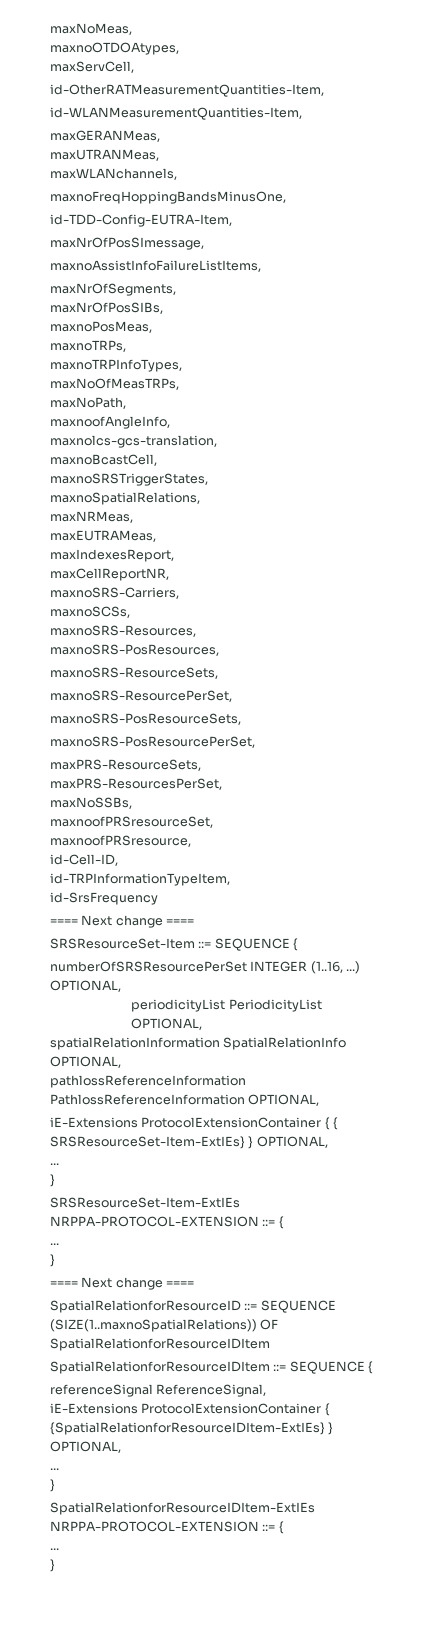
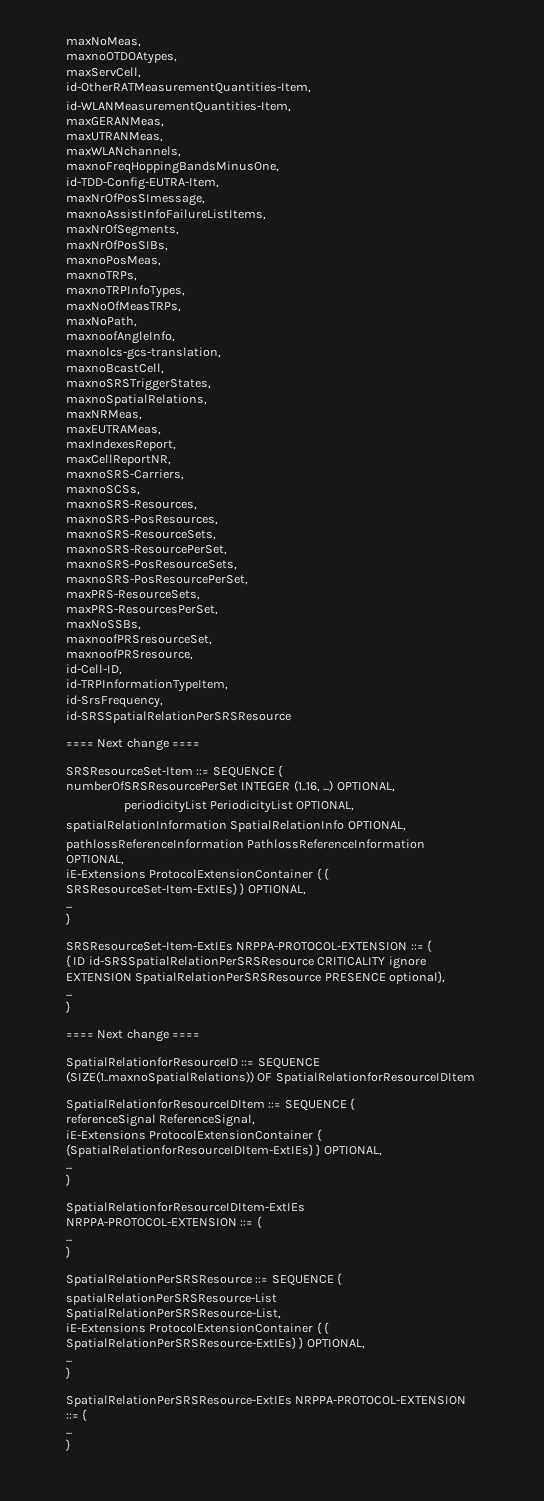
[50,892,158,905] id-SrsFrequency -> [66,695,163,708] [66,711,291,723] id-SrsFrequency, // id-SRSSpatialRelationPerSRSResource
(284, 1222) none -> [66,955,426,969] [66,971,446,984] // { ID id-SRSSpatialRelationPerSRSResource CRITICALITY ignore EXTENSION SpatialRelationPerSRSResource PRESENCE optional},
(55, 1565) none -> [66,1273,343,1286] [66,1293,277,1305] [66,1308,281,1320] [66,1322,330,1334] [66,1337,365,1350] [66,1360,72,1363] [66,1367,70,1379] [66,1395,467,1407] [66,1409,88,1421] [66,1432,72,1435] [66,1439,70,1451] // SpatialRelationPerSRSResource ::= SEQUENCE { // spatialRelationPerSRSResource-List SpatialRelationPerSRSResource-List, // iE-Extensions ProtocolExtensionContainer { { SpatialRelationPerSRSResource-ExtIEs} } OPTIONAL, // ... // } // SpatialRelationPerSRSResource-ExtIEs NRPPA-PROTOCOL-EXTENSION ::= { // ... // }

